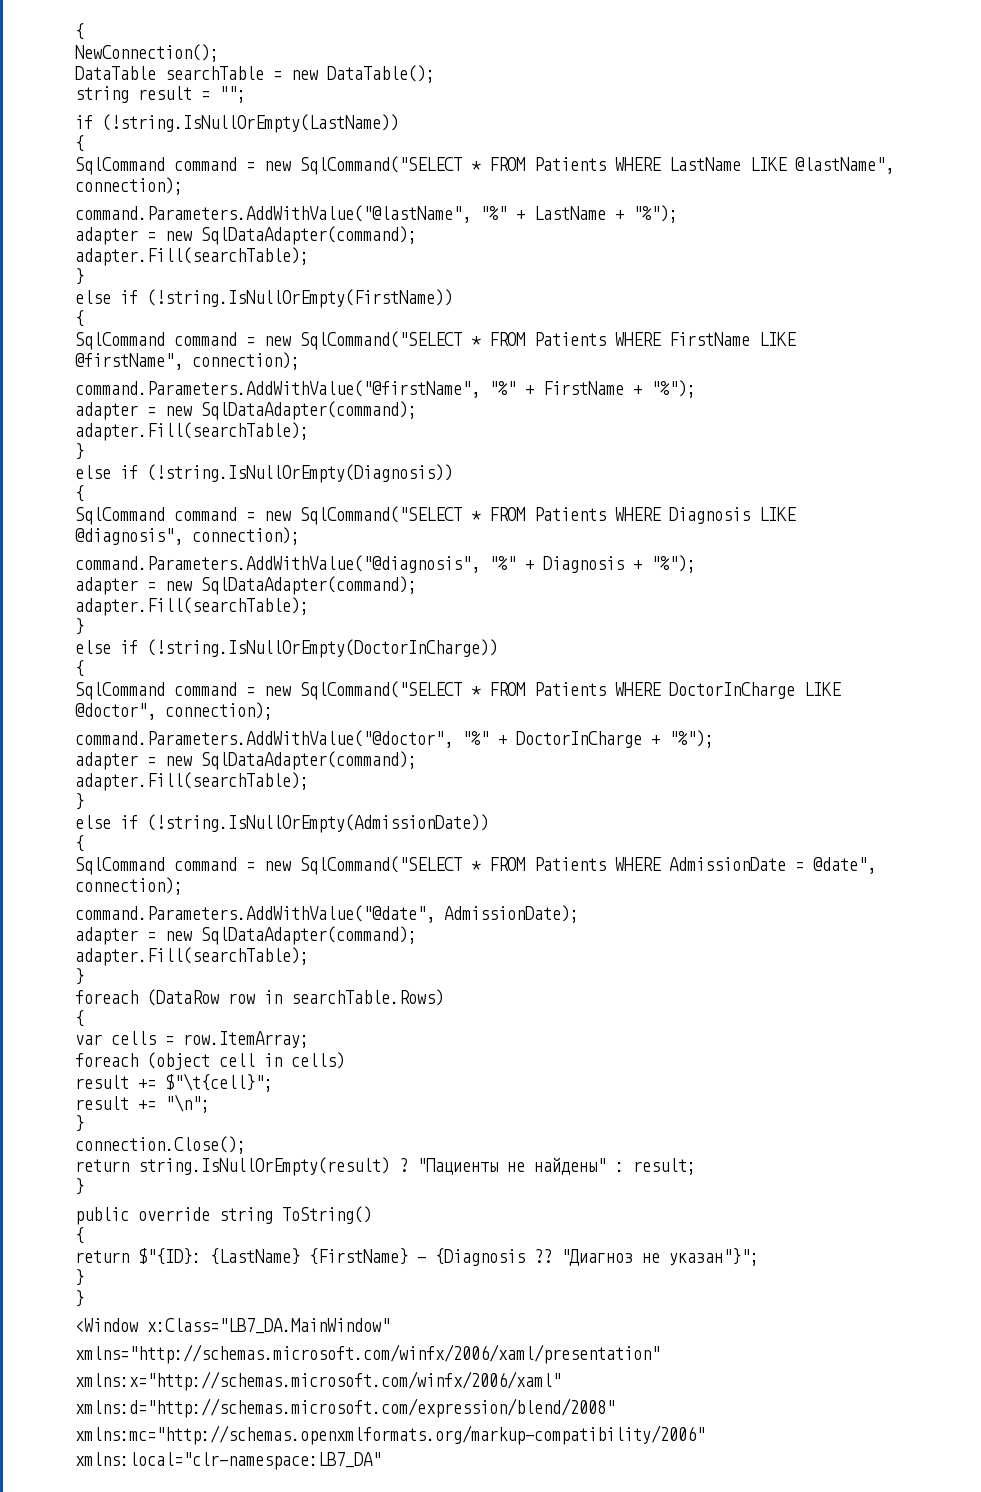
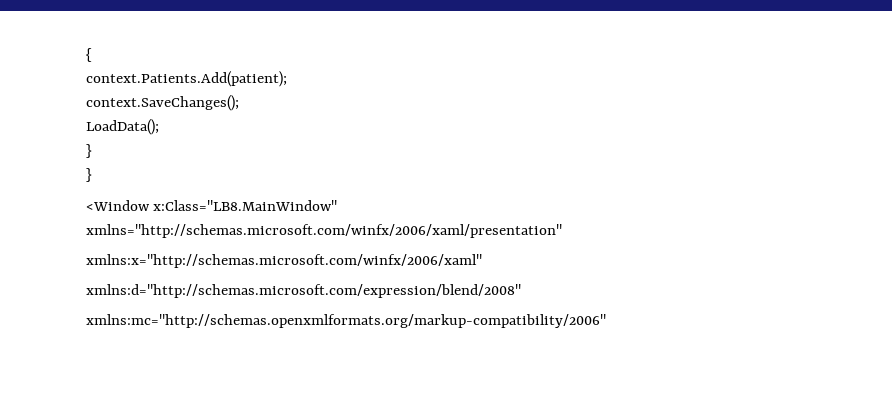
[75,23,84,40] [75,44,219,62] [75,65,435,83] [75,86,246,103] [75,114,399,133] [75,135,84,152] [75,156,894,175] [75,177,183,195] [75,205,678,223] [75,226,417,245] [75,247,309,266] [75,268,84,285] [75,289,453,308] [75,310,84,327] [75,331,796,350] [75,352,300,370] [75,380,696,398] [75,401,417,420] [75,422,309,441] [75,443,84,460] [75,464,453,483] [75,485,84,502] [75,506,796,525] [75,527,300,545] [75,555,696,573] [75,576,417,595] [75,597,309,616] [75,618,84,635] [75,639,498,658] [75,660,84,677] [75,681,841,700] [75,702,273,720] [75,730,714,748] [75,751,417,770] [75,772,309,791] [75,793,84,810] [75,814,489,833] [75,835,84,852] [75,856,876,875] [75,877,183,895] [75,905,579,923] [75,926,417,945] [75,947,309,966] [75,968,84,985] [75,989,444,1006] [75,1010,84,1027] [75,1031,309,1048] [75,1052,345,1070] [75,1073,273,1092] [75,1094,210,1113] [75,1115,84,1132] [75,1136,246,1154] [75,1157,696,1176] [75,1178,84,1195] [75,1206,372,1225] [75,1227,84,1244] [75,1248,759,1266] { // NewConnection(); // DataTable searchTable = new DataTable(); // string result = ""; // if (!string.IsNullOrEmpty(LastName)) // { // SqlCommand command = new SqlCommand("SELECT * FROM Patients WHERE LastName LIKE @lastName", connection); // command.Parameters.AddWithValue("@lastName", "%" + LastName + "%"); // adapter = new SqlDataAdapter(command); // adapter.Fill(searchTable); // } // else if (!string.IsNullOrEmpty(FirstName)) // { // SqlCommand command = new SqlCommand("SELECT * FROM Patients WHERE FirstName LIKE @firstName", connection); // command.Parameters.AddWithValue("@firstName", "%" + FirstName + "%"); // adapter = new SqlDataAdapter(command); // adapter.Fill(searchTable); // } // else if (!string.IsNullOrEmpty(Diagnosis)) // { // SqlCommand command = new SqlCommand("SELECT * FROM Patients WHERE Diagnosis LIKE @diagnosis", connection); // command.Parameters.AddWithValue("@diagnosis", "%" + Diagnosis + "%"); // adapter = new SqlDataAdapter(command); // adapter.Fill(searchTable); // } // else if (!string.IsNullOrEmpty(DoctorInCharge)) // { // SqlCommand command = new SqlCommand("SELECT * FROM Patients WHERE DoctorInCharge LIKE @doctor", connection); // command.Parameters.AddWithValue("@doctor", "%" + DoctorInCharge + "%"); // adapter = new SqlDataAdapter(command); // adapter.Fill(searchTable); // } // else if (!string.IsNullOrEmpty(AdmissionDate)) // { // SqlCommand command = new SqlCommand("SELECT * FROM Patients WHERE AdmissionDate = @date", connection); // command.Parameters.AddWithValue("@date", AdmissionDate); // adapter = new SqlDataAdapter(command); // adapter.Fill(searchTable); // } // foreach (DataRow row in searchTable.Rows) // { // var cells = row.ItemArray; // foreach (object cell in cells) // result += $"\t{cell}"; // result += "\n"; // } // connection.Close(); // return string.IsNullOrEmpty(result) ? "Пациенты не найдены" : result; // } // public override string ToString() // { // return $"{ID}: {LastName} {FirstName} - {Diagnosis ?? "Диагноз не указан"}"; -> [86,48,92,62] [86,71,287,87] [86,95,239,111] [86,119,159,135] { // context.Patients.Add(patient); // context.SaveChanges(); // LoadData();
[147,1318,390,1334] x:Class="LB7_DA.MainWindow" -> [153,200,338,211] x:Class="LB8.MainWindow"
[75,1452,381,1470] // xmlns:local="clr-namespace:LB7_DA" -> (606, 321) none

